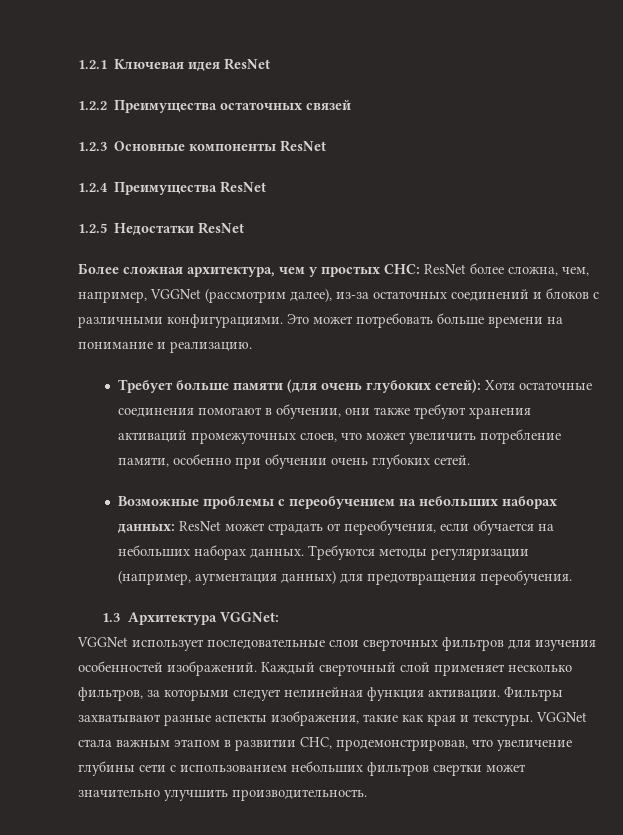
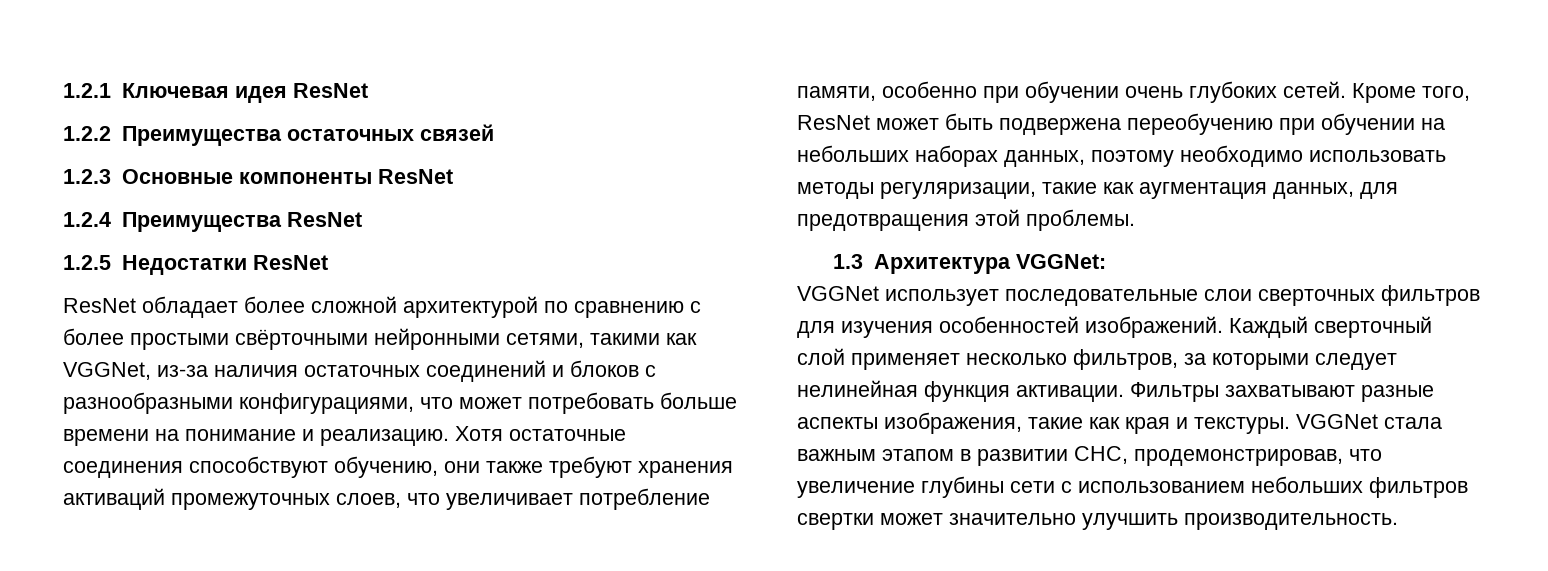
[78,263,589,277] [78,288,369,303] Более сложная архитектура, чем у простых СНС: ResNet более сложна, чем, например, VGGNet (рассмотрим далее), из-за -> [63,296,701,318] [63,328,697,350] [63,362,298,380] ResNet обладает более сложной архитектурой по сравнению с более простыми свёрточными нейронными сетями, такими как VGGNet, из-за наличия
[78,314,309,328] различными конфигурациями. Это -> [63,392,453,414] разнообразными конфигурациями, что
[118,379,593,393] [118,404,342,419] // Требует больше памяти (для очень глубоких сетей): Хотя остаточные соединения помогают в обучении, -> [455,426,626,441] [63,456,438,478] Хотя остаточные соединения способствуют обучению,
[366,432,477,444] может увеличить -> [446,493,573,510] увеличивает
[118,496,558,509] [118,520,555,535] [118,545,530,560] [118,570,573,585] // Возможные проблемы с переобучением на небольших наборах данных: ResNet может страдать от переобучения, если обучается на небольших наборах данных. Требуются методы регуляризации (например, аугментация данных) для предотвращения переобучения. -> [1352,83,1470,103] [797,113,1445,135] [797,145,1446,167] [797,182,1398,199] [797,209,1135,231] Кроме того, ResNet может быть подвержена переобучению при обучении на небольших наборах данных, поэтому необходимо использовать методы регуляризации, такие как аугментация данных, для предотвращения этой проблемы.

